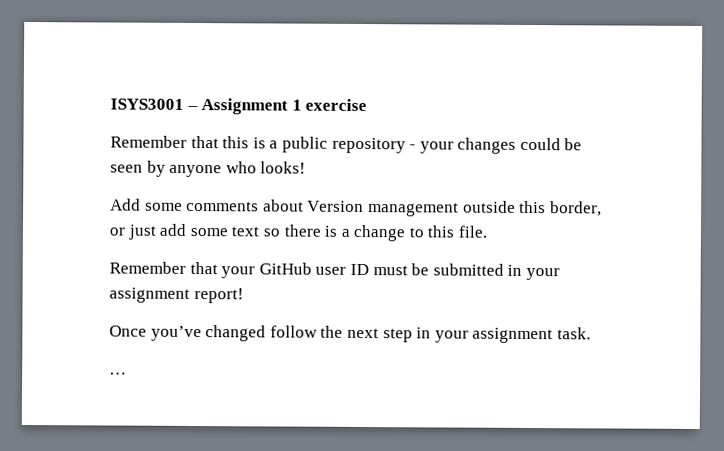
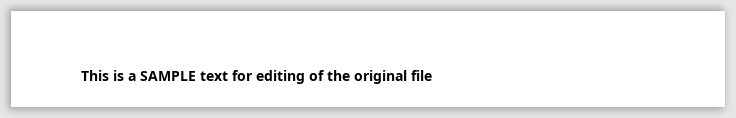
[110,98,368,115] [110,135,583,154] [110,160,307,178] [110,198,602,217] [109,223,489,242] [109,261,560,281] [109,287,244,304] [109,325,591,344] [109,372,127,375] ISYS3001 – Assignment 1 exercise // Remember that this is a public repository - your changes could be seen by anyone who looks! // Add some comments about Version management outside this border, or just add some text so there is a change to this file. // Remember that your GitHub user ID must be submitted in your assignment report! // Once you’ve changed follow the next step in your assignment task. // … -> [81,70,432,84] This is a SAMPLE text for editing of the original file

